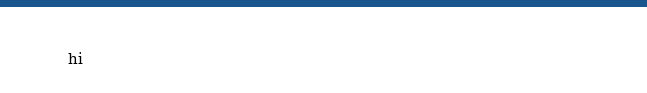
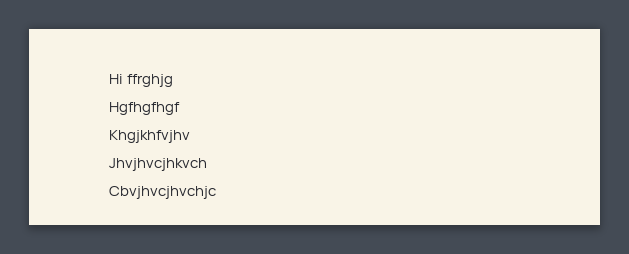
[68,52,83,64] hi -> [109,74,174,87] [109,102,180,115] [109,130,190,143] [109,158,207,171] [109,186,216,199] Hi ffrghjg // Hgfhgfhgf // Khgjkhfvjhv // Jhvjhvcjhkvch // Cbvjhvcjhvchjc

